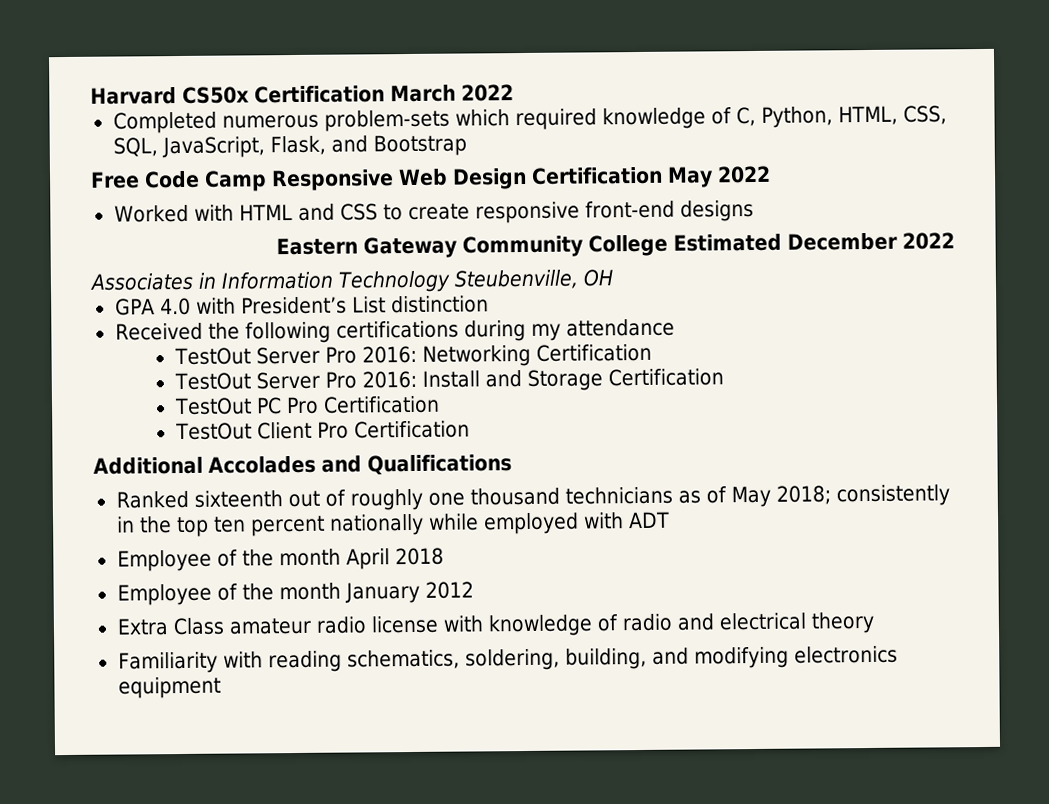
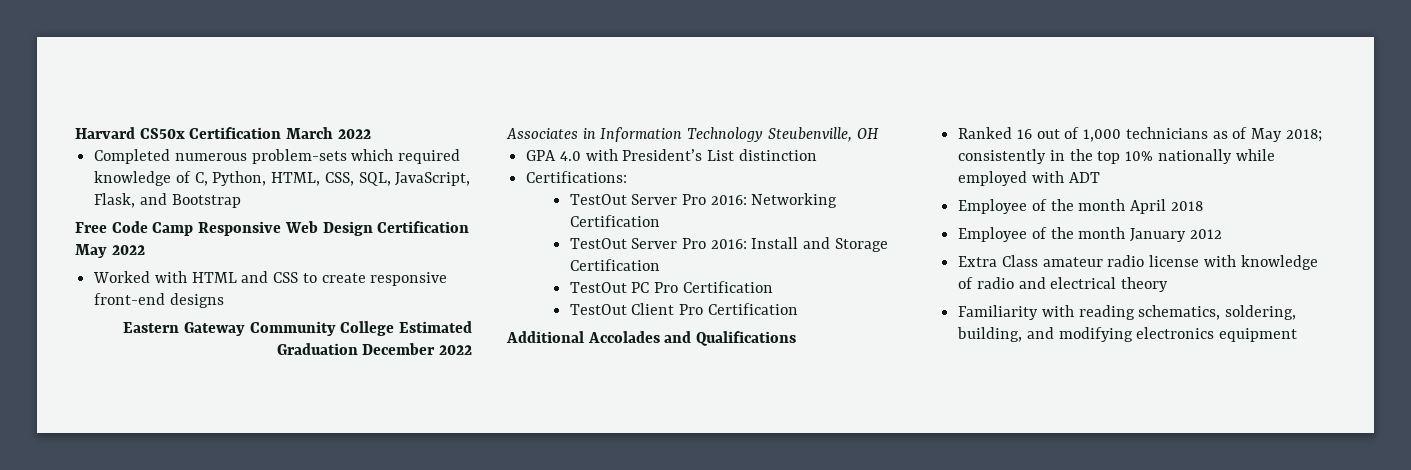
(782, 242) none -> [276,343,358,355] Graduation
[114,318,675,344] Received the following certifications during my attendance -> [526,171,628,183] Certifications:
[193,490,283,508] sixteenth -> [1016,129,1032,139] 16
[349,487,560,511] roughly one thousand -> [1083,129,1122,142] 1,000
[212,515,325,537] ten percent -> [1125,151,1154,161] 10%

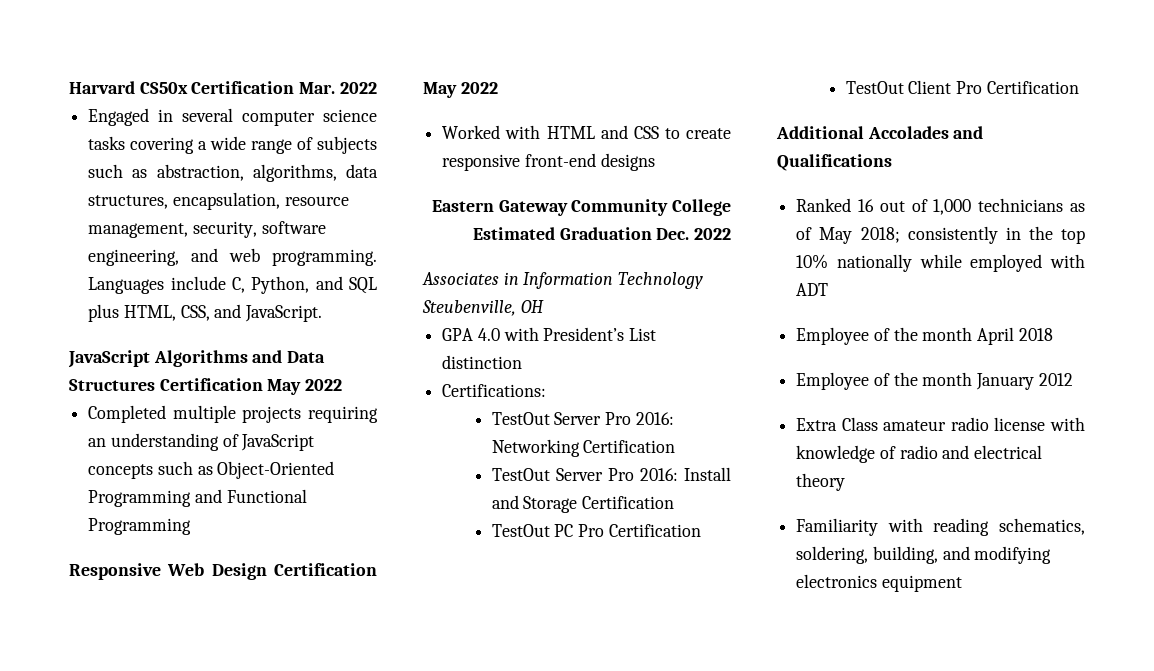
[286,127,371,139] [94,149,461,164] [94,171,471,186] [94,193,241,208] [75,221,194,236] March 2022 // Completed numerous problem-sets which required knowledge of C, Python, HTML, CSS, SQL, JavaScript, Flask, and Bootstrap // Free Code Camp -> [299,82,377,94] [88,108,377,126] [88,136,377,154] [88,164,378,182] [88,192,349,210] [88,221,326,238] [88,248,377,266] [88,276,377,294] [88,304,323,322] [68,350,326,368] [69,378,343,395] [88,405,378,423] [88,433,315,451] [88,461,335,479] [88,489,307,507] [88,518,192,535] Mar. 2022 // Engaged in several computer science tasks covering a wide range of subjects such as abstraction, algorithms, data structures, encapsulation, resource management, security, software engineering, and web programming. Languages include C, Python, and SQL plus HTML, CSS, and JavaScript. // JavaScript Algorithms and Data Structures Certification May 2022 // Completed multiple projects requiring an understanding of JavaScript concepts such as Object-Oriented Programming and Functional Programming //
[362,343,436,355] December -> [656,228,690,240] Dec.

